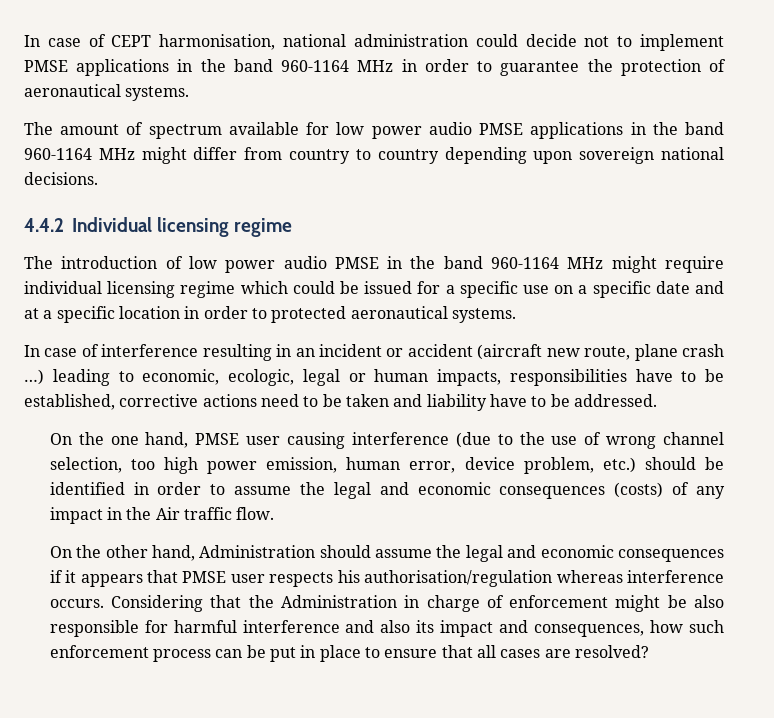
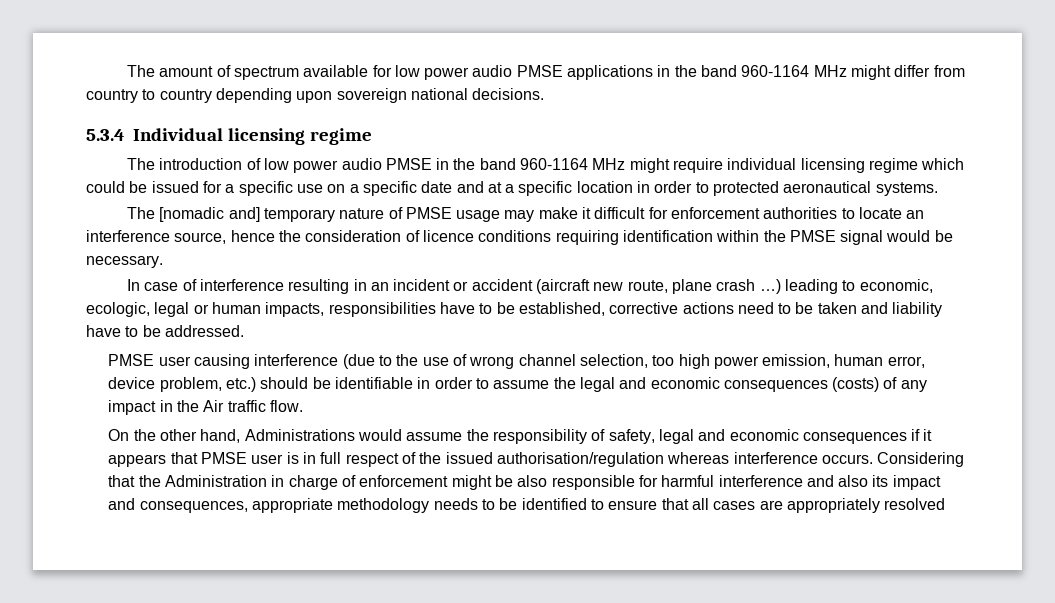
[24,34,725,51] [24,59,727,76] [24,84,190,101] In case of CEPT harmonisation, national administration could decide not to implement PMSE applications in the band 960-1164 MHz in order to guarantee the protection of aeronautical systems. // -> (126, 71) none
[24,218,64,232] 4.4.2 -> [86,129,125,141] 5.3.4
(516, 315) none -> [126,207,925,222] [86,230,953,245] [86,255,163,268] // The [nomadic and] temporary nature of PMSE usage may make it difficult for enforcement authorities to locate an interference source, hence the consideration of licence conditions requiring identification within the PMSE signal would be necessary.
[49,432,189,448] On the one hand, -> (244, 331) none
[49,482,125,495] identified -> [334,377,413,389] identifiable
[199,545,462,558] Administration should assume the -> [244,429,655,444] Administrations would assume the responsibility of safety,
[269,570,360,587] respects his -> [286,452,493,467] is in full respect of the issued
[650,620,724,633] [49,645,361,662] how such enforcement process can be put in place -> [251,498,587,513] appropriate methodology needs to be identified
[574,645,649,658] resolved? -> [786,498,946,513] appropriately resolved

